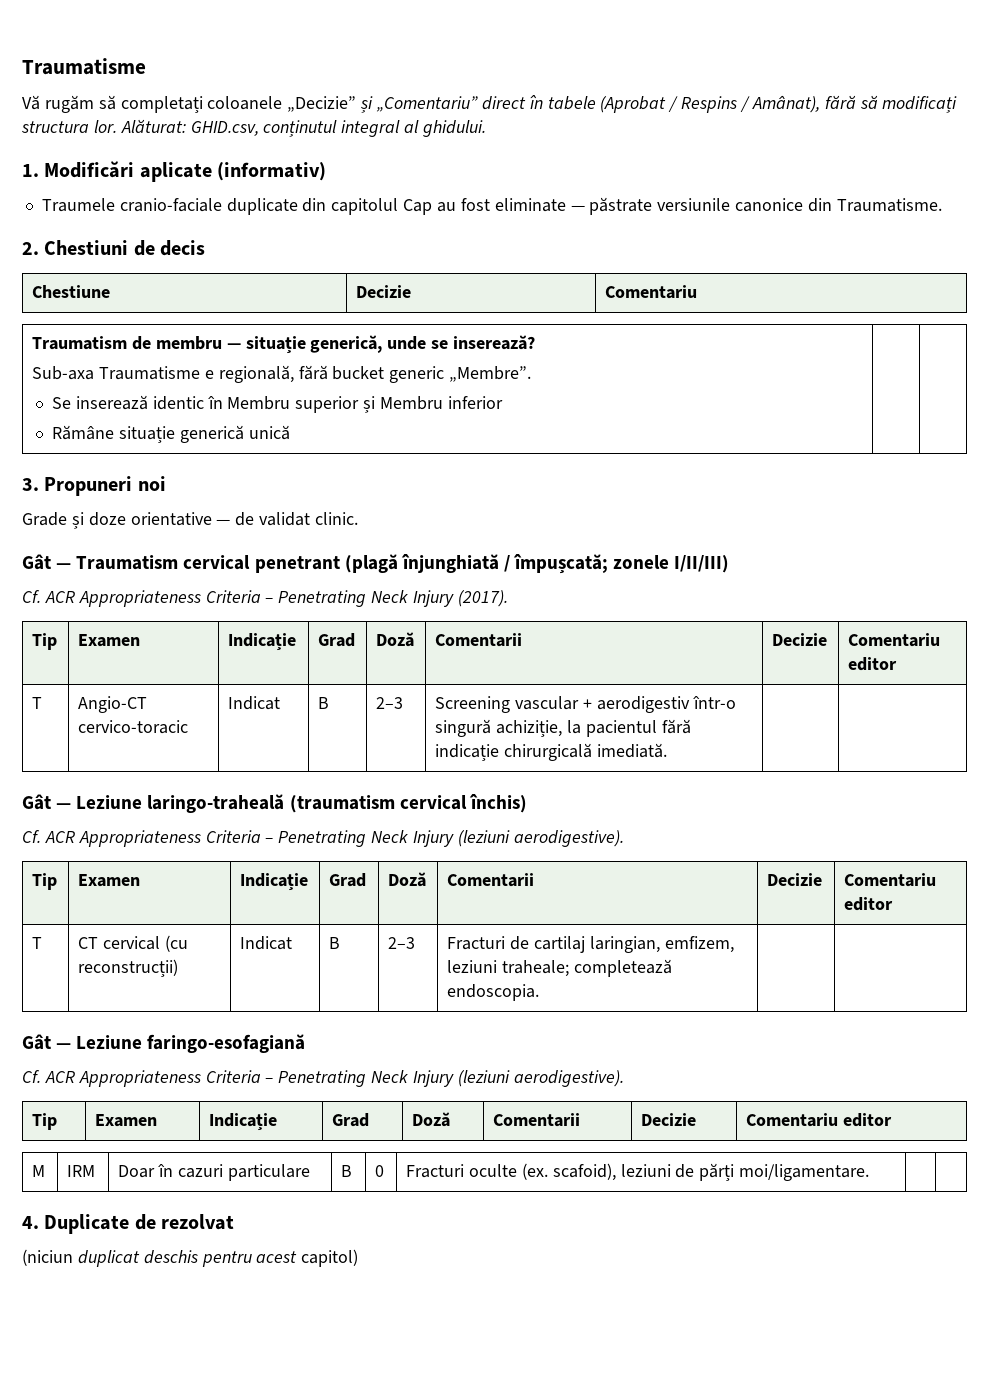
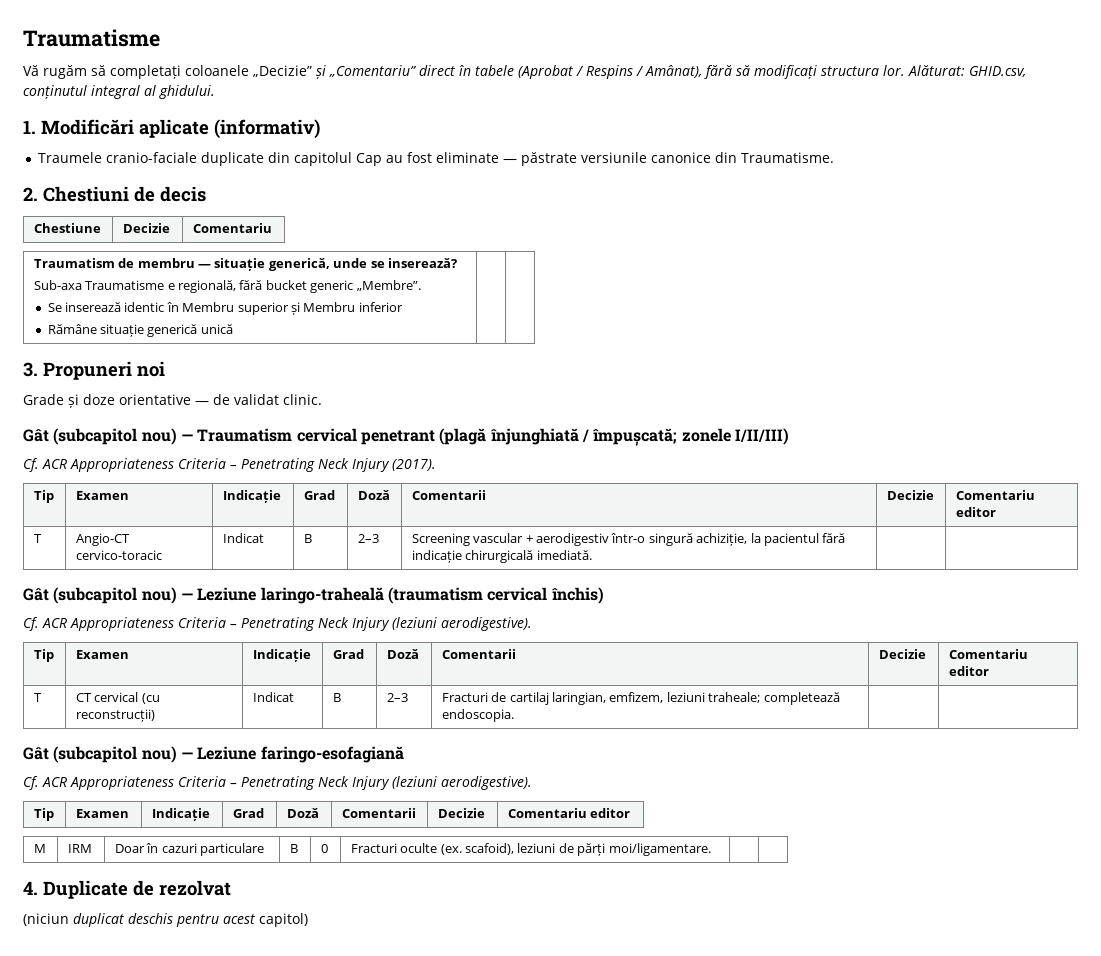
(51, 562) none -> [53,428,177,445] (subcapitol nou)
(51, 802) none -> [53,587,177,604] (subcapitol nou)
(51, 1042) none -> [53,746,177,763] (subcapitol nou)

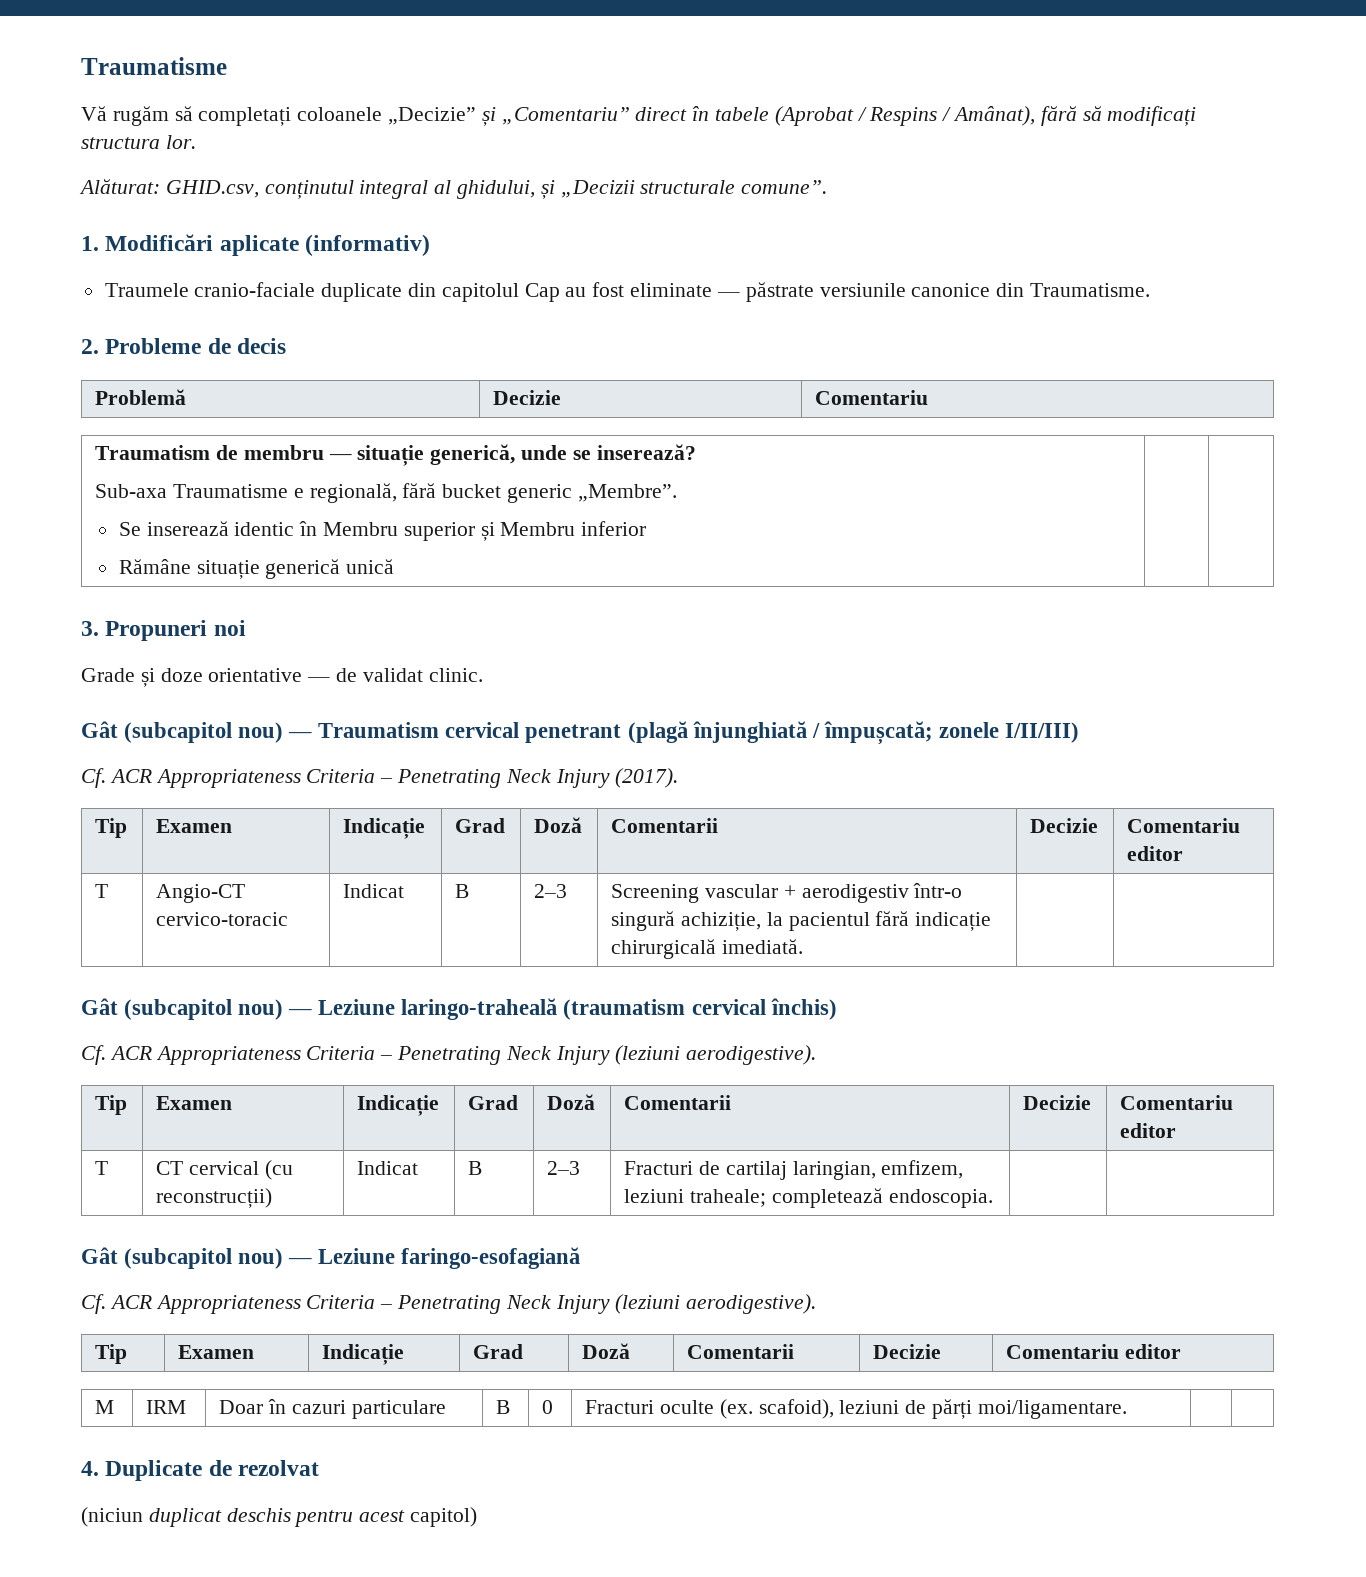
(905, 70) none -> (196, 142) //
[159,85,215,99] ghidului. -> [457,180,828,199] ghidului, și „Decizii structurale comune”.
[43,186,129,202] Chestiuni -> [105,338,202,354] Probleme
[33,223,101,233] Chestiune -> [95,389,187,405] Problemă

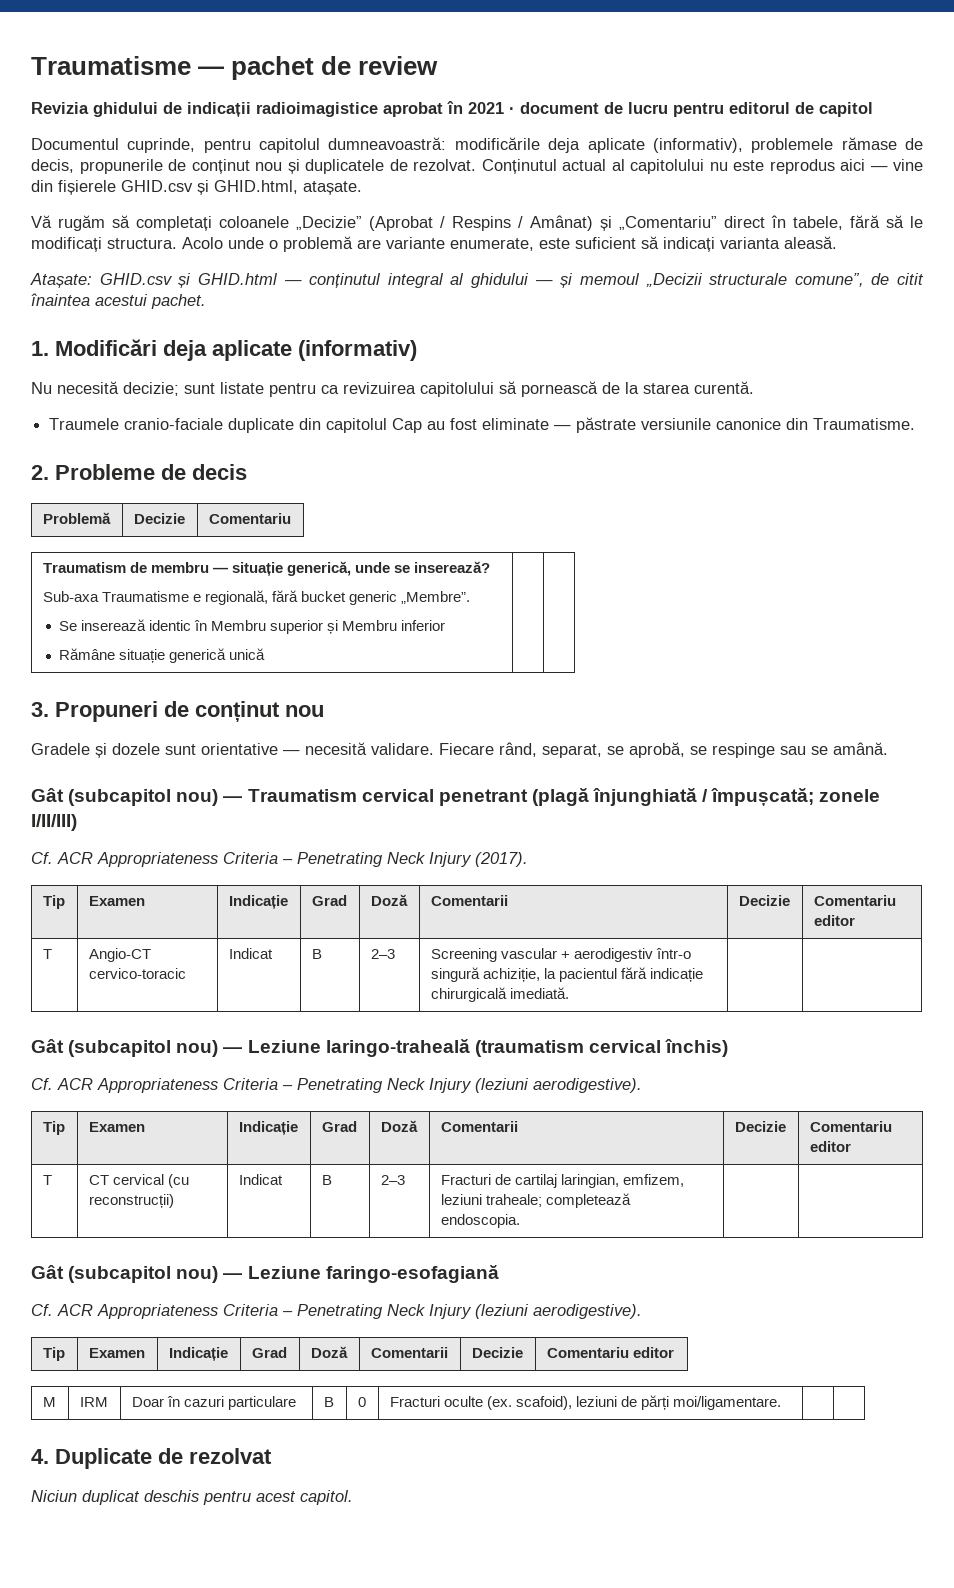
[81,57,227,75] Traumatisme -> [31,56,439,80] [31,101,873,117] [31,137,924,153] [31,159,923,174] [31,180,362,195] Traumatisme — pachet de review // Revizia ghidului de indicații radioimagistice aprobat în 2021 · document de lucru pentru editorul de capitol // Documentul cuprinde, pentru capitolul dumneavoastră: modificările deja aplicate (informativ), problemele rămase de decis, propunerile de conținut nou și duplicatele de rezolvat. Conținutul actual al capitolului nu este reprodus aici — vine din fișierele GHID.csv și GHID.html, atașate.
[481,106,1197,126] [81,135,196,149] [79,179,828,199] și „Comentariu” direct în tabele (Aprobat / Respins / Amânat), fără să modificați structura lor. // Alăturat: GHID.csv, conținutul integral al ghidului, și „Decizii structurale comune”. -> [369,215,923,231] [31,236,837,252] [30,273,924,288] [31,293,206,309] (Aprobat / Respins / Amânat) și „Comentariu” direct în tabele, fără să le modificați structura. Acolo unde o problemă are variante enumerate, este suficient să indicați varianta aleasă. // Atașate: GHID.csv și GHID.html — conținutul integral al ghidului — și memoul „Decizii structurale comune”, de citit înaintea acestui pachet.
(214, 242) none -> [163,340,207,361] deja
(431, 245) none -> [31,381,754,397] // Nu necesită decizie; sunt listate pentru ca revizuirea capitolului să pornească de la starea curentă.
[213,620,246,636] [81,668,483,687] noi // Grade și doze orientative — de validat clinic. -> [164,701,324,722] [31,742,888,758] de conținut nou // Gradele și dozele sunt orientative — necesită validare. Fiecare rând, separat, se aprobă, se respinge sau se amână.
[81,1507,143,1527] (niciun -> [31,1490,77,1502] Niciun
[410,1507,478,1527] capitol) -> [300,1490,353,1505] capitol.

